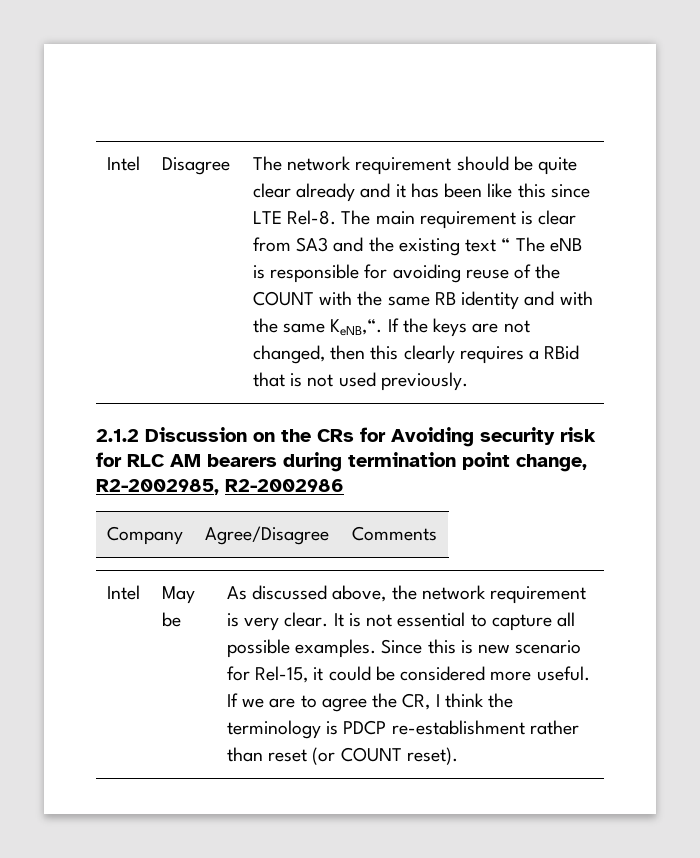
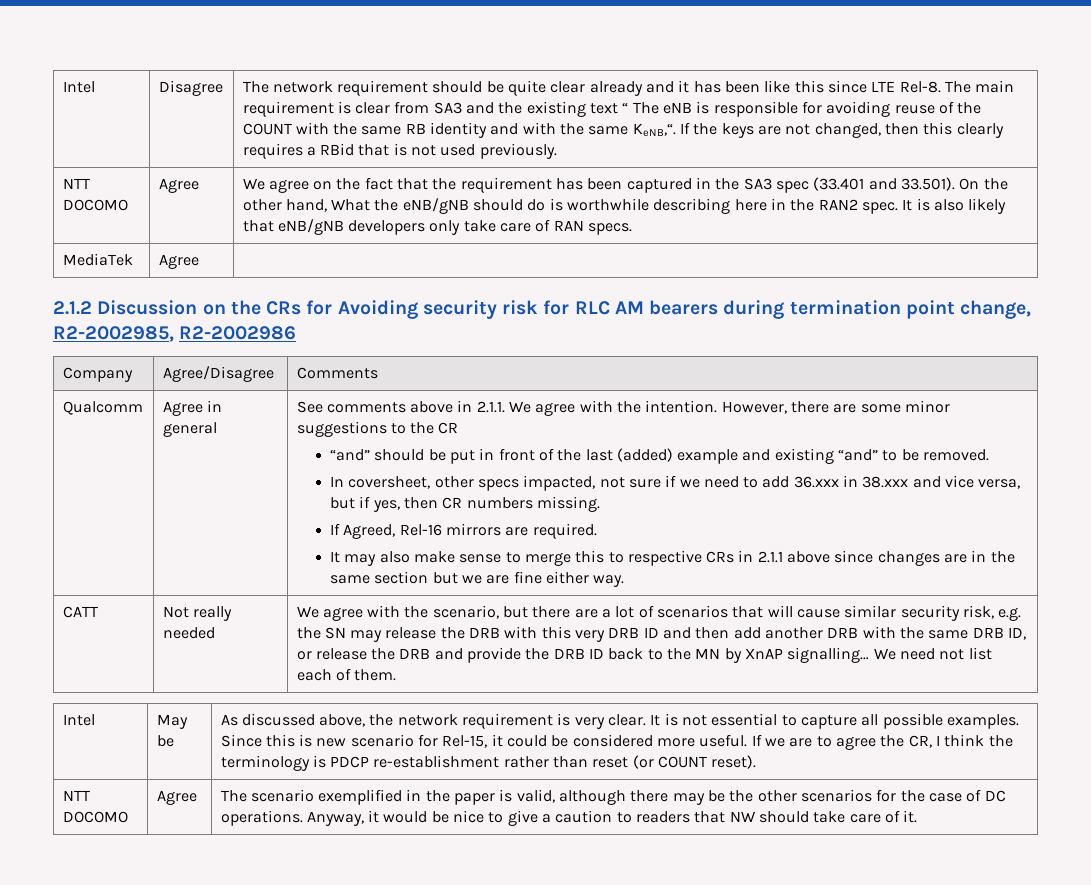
(468, 381) none -> [62,178,90,189] [62,199,128,211] [158,178,199,193] [242,177,1008,193] [242,198,1007,214] [242,219,633,235] [62,253,133,266] [158,254,199,269] // NTT DOCOMO | Agree | We agree on the fact that the requirement has been captured in the SA3 spec (33.401 and 33.501). On the other hand, What the eNB/gNB should do is worthwhile describing here in the RAN2 spec. It is also likely that eNB/gNB developers only take care of RAN specs. // MediaTek | Agree |
(437, 533) none -> [62,401,143,415] [162,400,222,416] [162,422,217,437] [296,400,950,416] [296,421,459,437] [329,448,990,464] [329,475,1021,491] [329,496,600,512] [329,523,597,539] [329,550,1015,566] [329,571,625,587] [62,606,98,618] [162,606,232,621] [162,627,215,639] [296,605,1022,621] [296,626,1026,642] [296,647,992,663] [296,668,397,681] // Qualcomm | Agree in general | See comments above in 2.1.1. We agree with the intention. However, there are some minor suggestions to the CR // “and” should be put in front of the last (added) example and existing “and” to be removed. // In coversheet, other specs impacted, not sure if we need to add 36.xxx in 38.xxx and vice versa, but if yes, then CR numbers missing. // If Agreed, Rel-16 mirrors are required. // It may also make sense to merge this to respective CRs in 2.1.1 above since changes are in the same section but we are fine either way. // CATT | Not really needed | We agree with the scenario, but there are a lot of scenarios that will cause similar security risk, e.g. the SN may release the DRB with this very DRB ID and then add another DRB with the same DRB ID, or release the DRB and provide the DRB ID back to the MN by XnAP signalling… We need not list each of them.
(458, 756) none -> [62,790,90,801] [62,811,128,823] [156,790,197,805] [220,789,1006,805] [220,810,918,826] // NTT DOCOMO | Agree | The scenario exemplified in the paper is valid, although there may be the other scenarios for the case of DC operations. Anyway, it would be nice to give a caution to readers that NW should take care of it.

